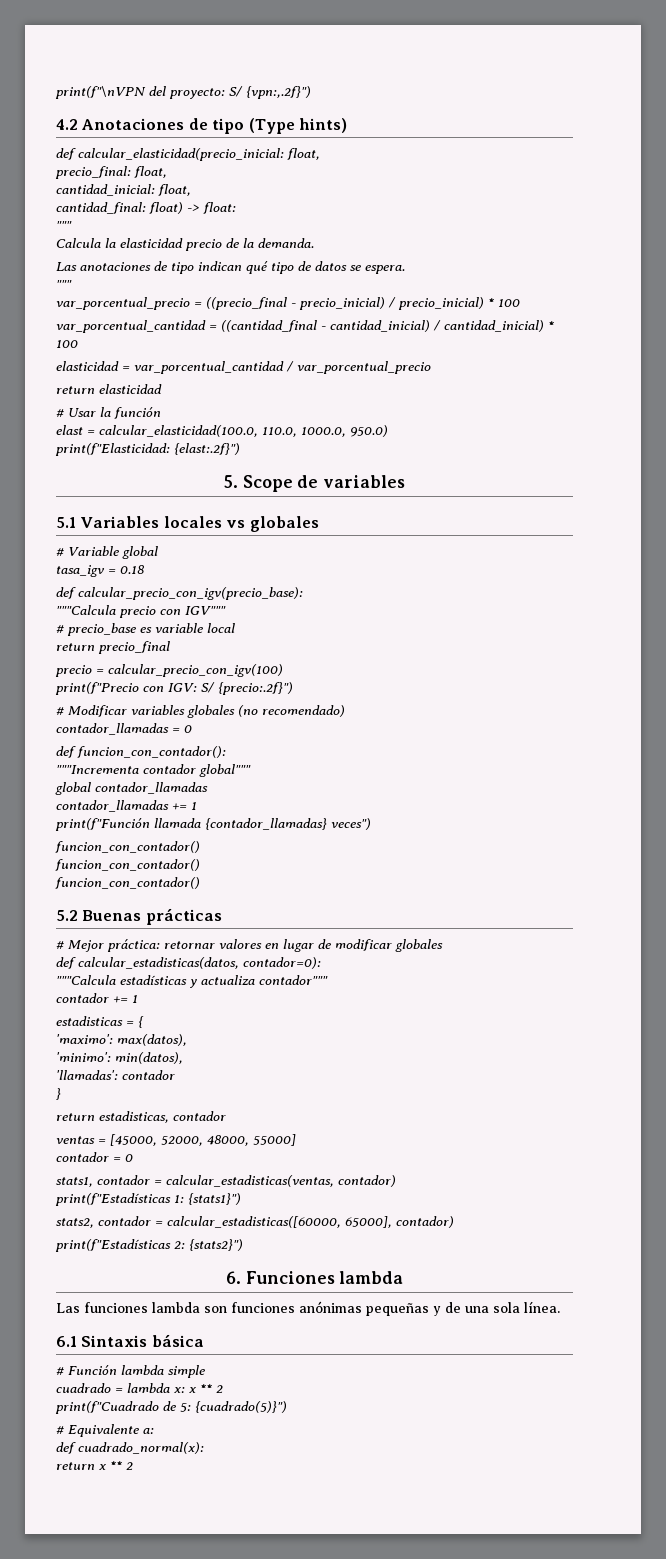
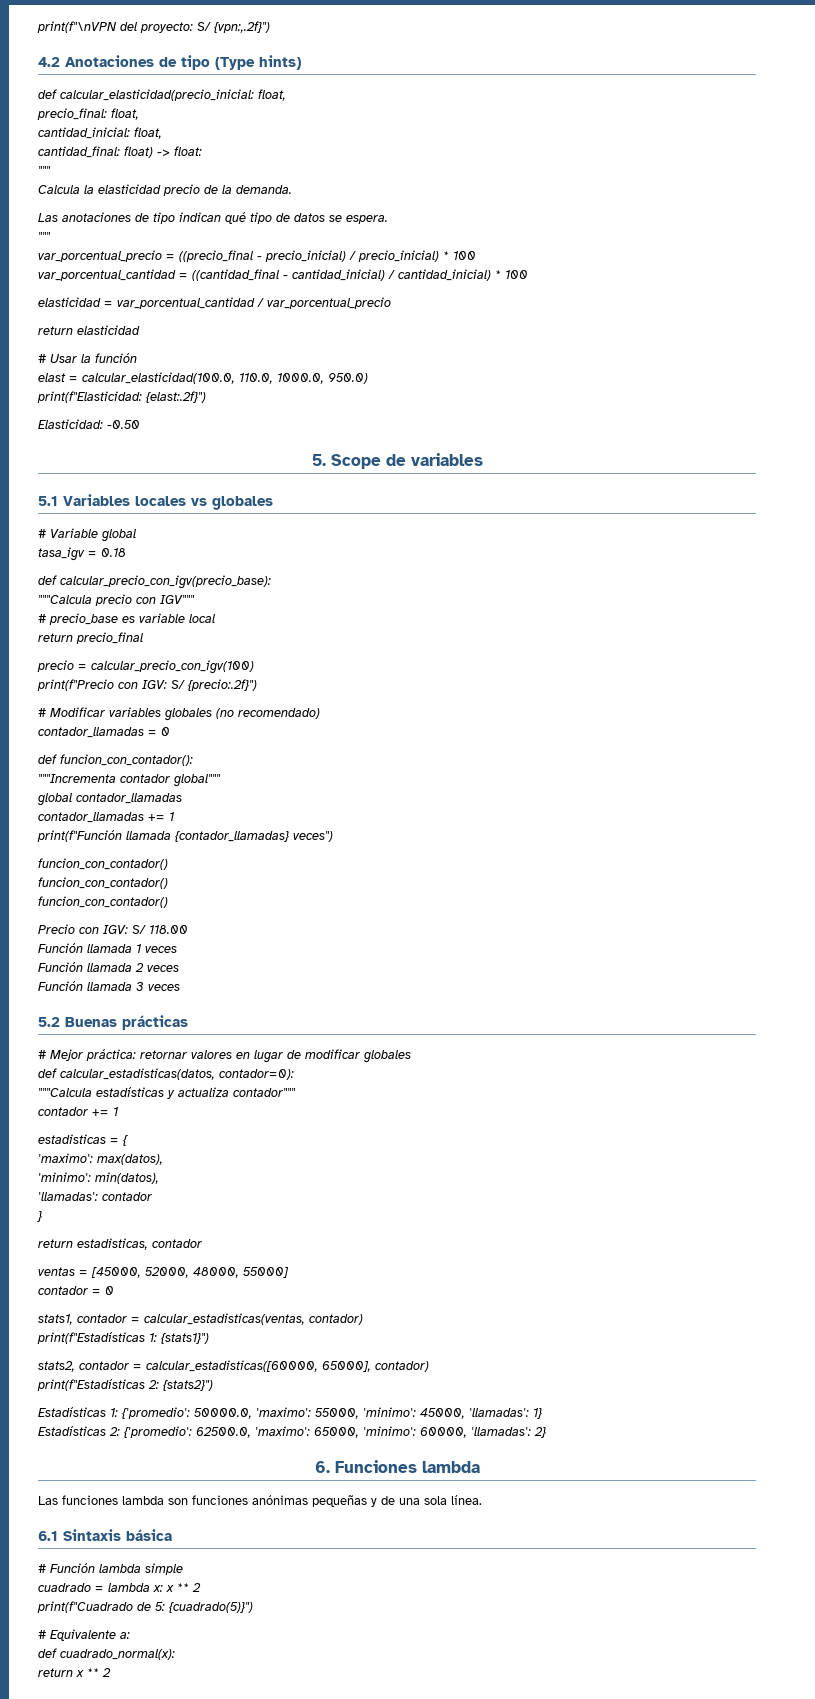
(240, 449) none -> [38,419,140,429] // Elasticidad: -0.50
(200, 883) none -> [38,924,188,934] [38,943,177,953] [38,962,179,972] [38,981,180,991] // Precio con IGV: S/ 118.00 // Función llamada 1 veces // Función llamada 2 veces // Función llamada 3 veces
(243, 1245) none -> [38,1407,542,1419] [38,1426,546,1438] // Estadísticas 1: {'promedio': 50000.0, 'maximo': 55000, 'minimo': 45000, 'llamadas': 1} // Estadísticas 2: {'promedio': 62500.0, 'maximo': 65000, 'minimo': 60000, 'llamadas': 2}

